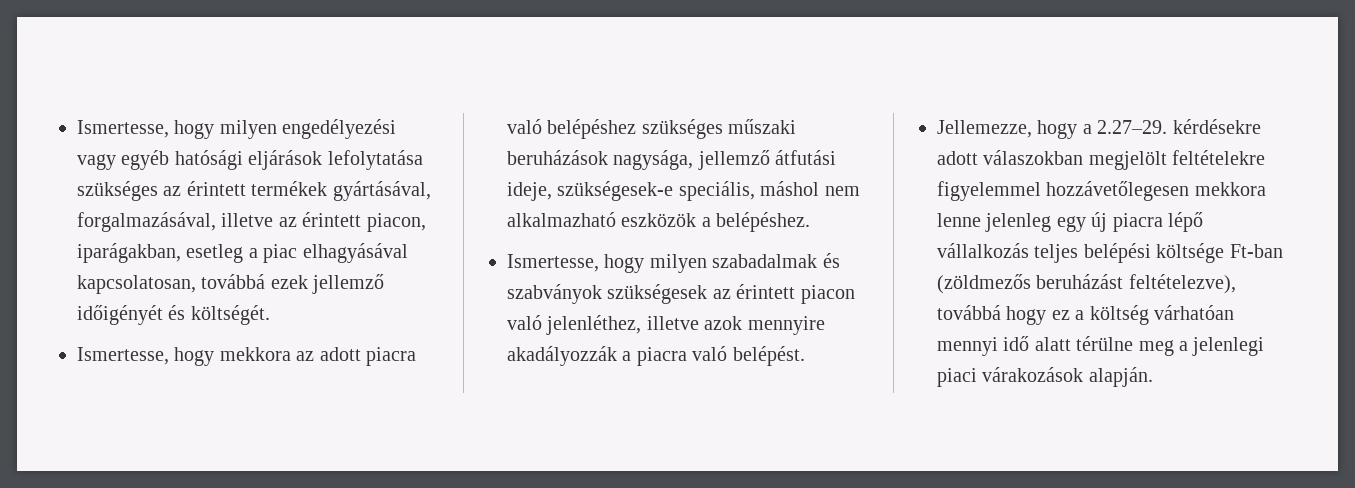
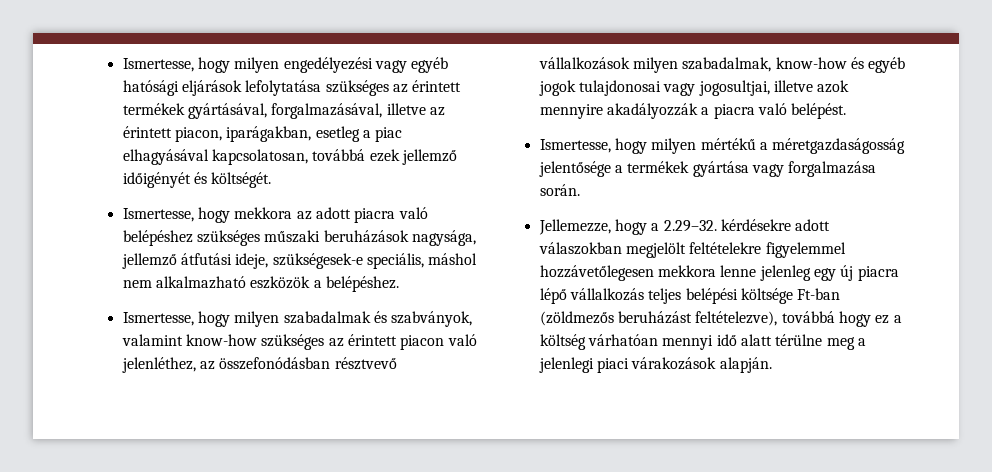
[507,284,708,304] szabványok szükségesek -> [391,311,473,327] [121,334,325,350] szabványok, valamint know-how szükséges
(642, 325) none -> [199,357,397,370] [538,57,906,73] [538,80,770,96] az összefonódásban résztvevő vállalkozások milyen szabadalmak, know-how és egyéb jogok tulajdonosai vagy jogosultjai,
(805, 356) none -> [539,138,906,154] [538,161,877,177] [539,184,580,196] // Ismertesse, hogy milyen mértékű a méretgazdaságosság jelentősége a termékek gyártása vagy forgalmazása során.
[1097,120,1168,134] 2.27–29. -> [663,220,717,232] 2.29–32.

